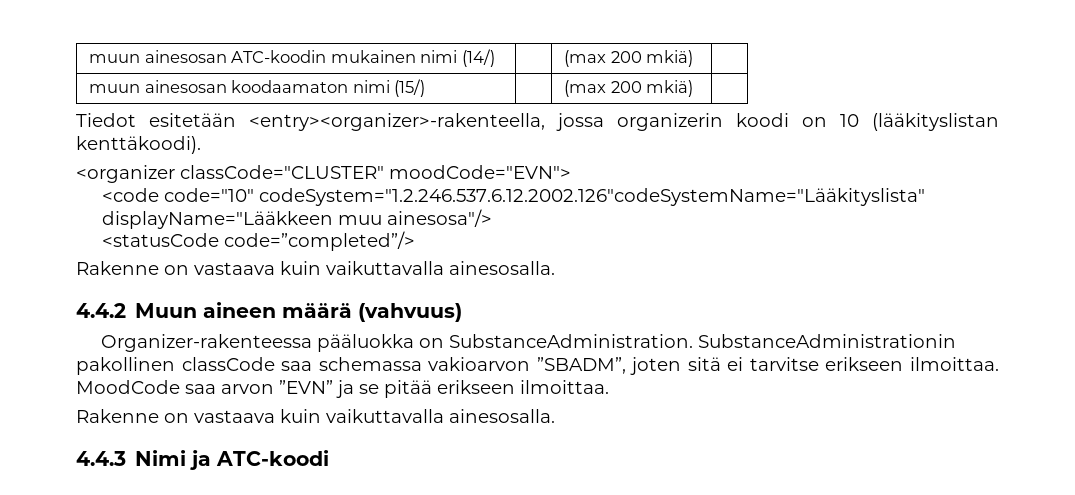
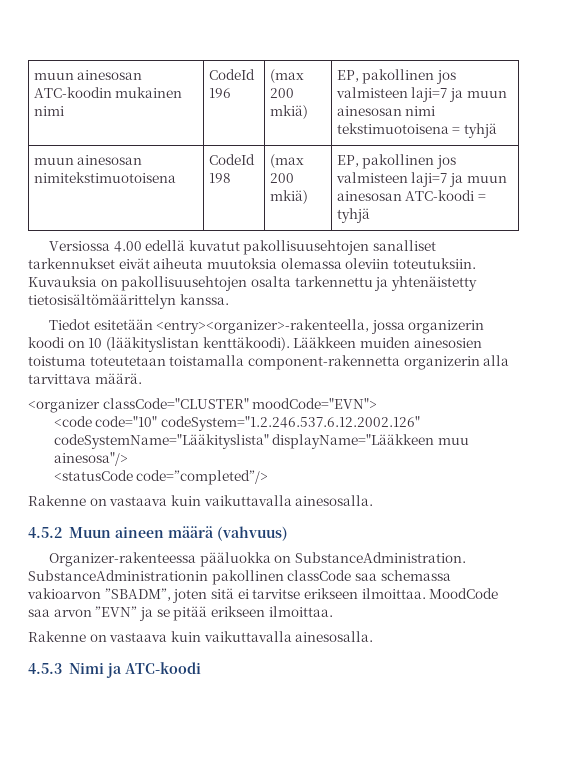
[461,49,495,67] [564,50,694,67] [89,79,426,97] [564,80,694,97] (14/) | | (max 200 mkiä) | // muun ainesosan koodaamaton nimi (15/) | | (max 200 mkiä) | -> [208,69,255,80] [208,88,231,98] [269,69,304,83] [269,88,294,98] [269,105,308,119] [336,69,457,84] [335,87,507,102] [336,106,436,116] [336,123,498,138] [33,155,143,165] [33,172,176,183] [208,154,255,165] [208,173,231,183] [269,154,304,168] [269,173,294,183] [269,190,308,204] [336,154,457,169] [335,172,507,187] [336,190,487,201] [336,208,370,223] [48,240,437,255] [28,258,476,269] [28,276,477,291] [28,294,229,309] | CodeId 196 | (max 200 mkiä) | EP, pakollinen jos valmisteen laji=7 ja muun ainesosan nimi tekstimuotoisena = tyhjä // muun ainesosan nimitekstimuotoisena | CodeId 198 | (max 200 mkiä) | EP, pakollinen jos valmisteen laji=7 ja muun ainesosan ATC-koodi = tyhjä // Versiossa 4.00 edellä kuvatut pakollisuusehtojen sanalliset tarkennukset eivät aiheuta muutoksia olemassa oleviin toteutuksiin. Kuvauksia on pakollisuusehtojen osalta tarkennettu ja yhtenäistetty tietosisältömäärittelyn kanssa.
(201, 145) none -> [293,337,482,348] [28,355,510,370] [28,373,142,384] Lääkkeen muiden ainesosien toistuma toteutetaan toistamalla component-rakennetta organizerin alla tarvittava määrä.
[258,188,925,206] codeSystem="1.2.246.537.6.12.2002.126"codeSystemName="Lääkityslista" -> [160,416,420,431] [53,434,269,449] codeSystem="1.2.246.537.6.12.2002.126" codeSystemName="Lääkityslista"
[76,303,126,318] 4.4.2 -> [28,527,62,538] 4.5.2
[76,451,126,466] 4.4.3 -> [28,663,62,674] 4.5.3

